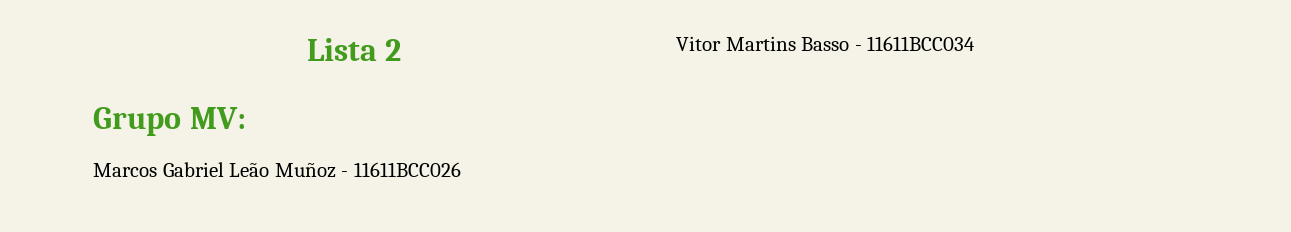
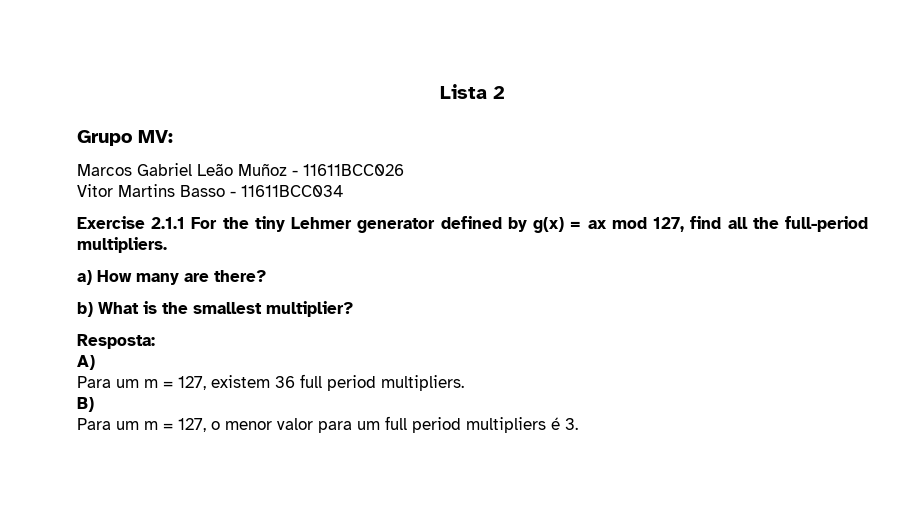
(976, 43) none -> [77,216,869,233] [77,237,167,253] [77,270,266,285] [77,301,353,317] [77,334,155,349] [77,355,95,370] [77,374,464,391] [77,397,94,412] [77,416,578,433] // Exercise 2.1.1 For the tiny Lehmer generator defined by g(x) = ax mod 127, find all the full-period multipliers. // a) How many are there? // b) What is the smallest multiplier? // Resposta: // A) // Para um m = 127, existem 36 full period multipliers. // B) // Para um m = 127, o menor valor para um full period multipliers é 3.

